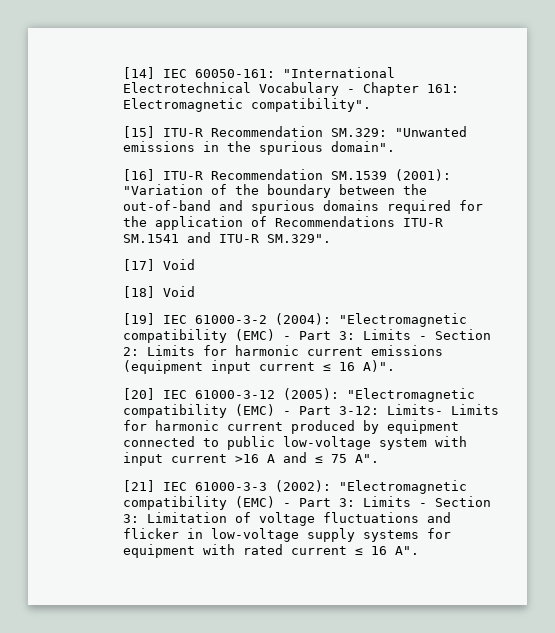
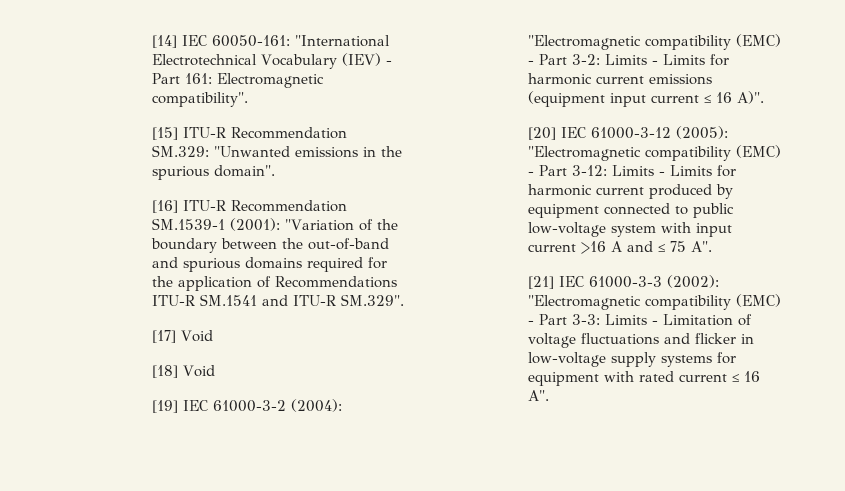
[346,82,419,96] - Chapter -> [341,53,392,66] [151,73,180,84] (IEV) - Part
[330,171,387,180] SM.1539 -> [151,218,225,230] SM.1539-1
[338,329,491,340] [122,347,139,356] 3: Limits - Section 2: -> [571,54,658,65] 3-2: Limits -
[386,404,443,415] Limits- -> [611,165,665,176] Limits -
[338,496,491,507] [122,514,139,523] 3: Limits - Section 3: -> [571,314,658,325] 3-3: Limits -

